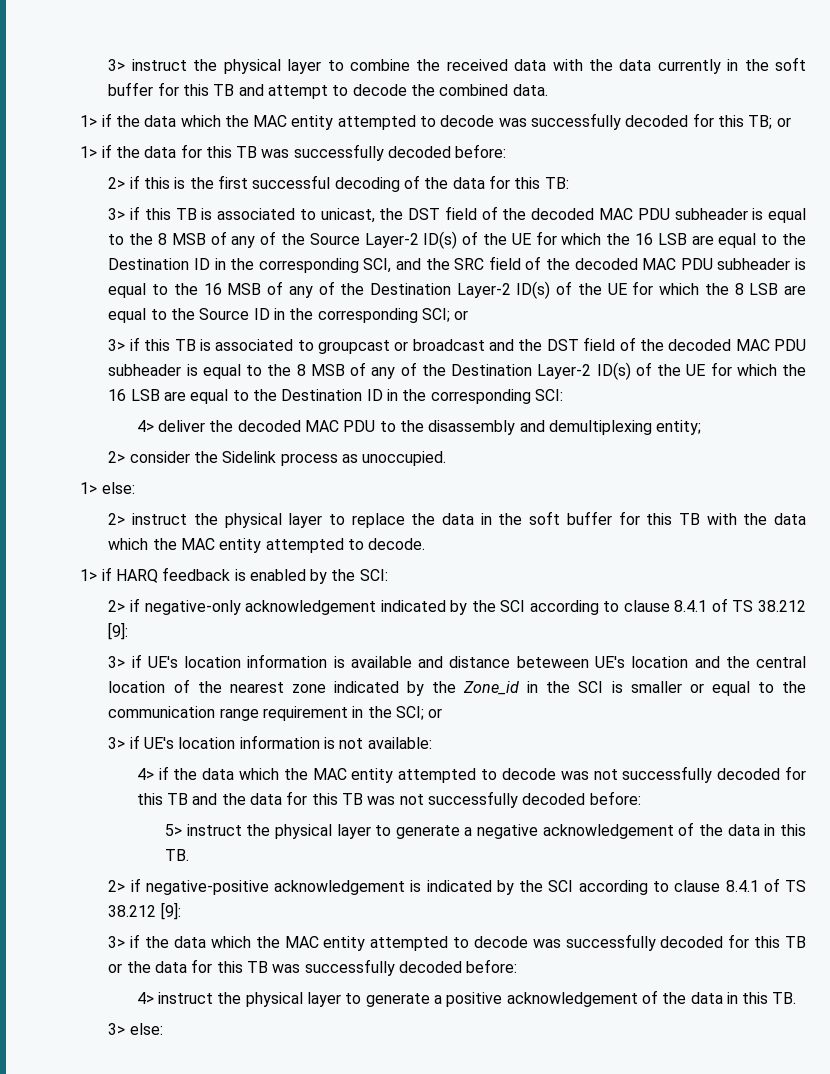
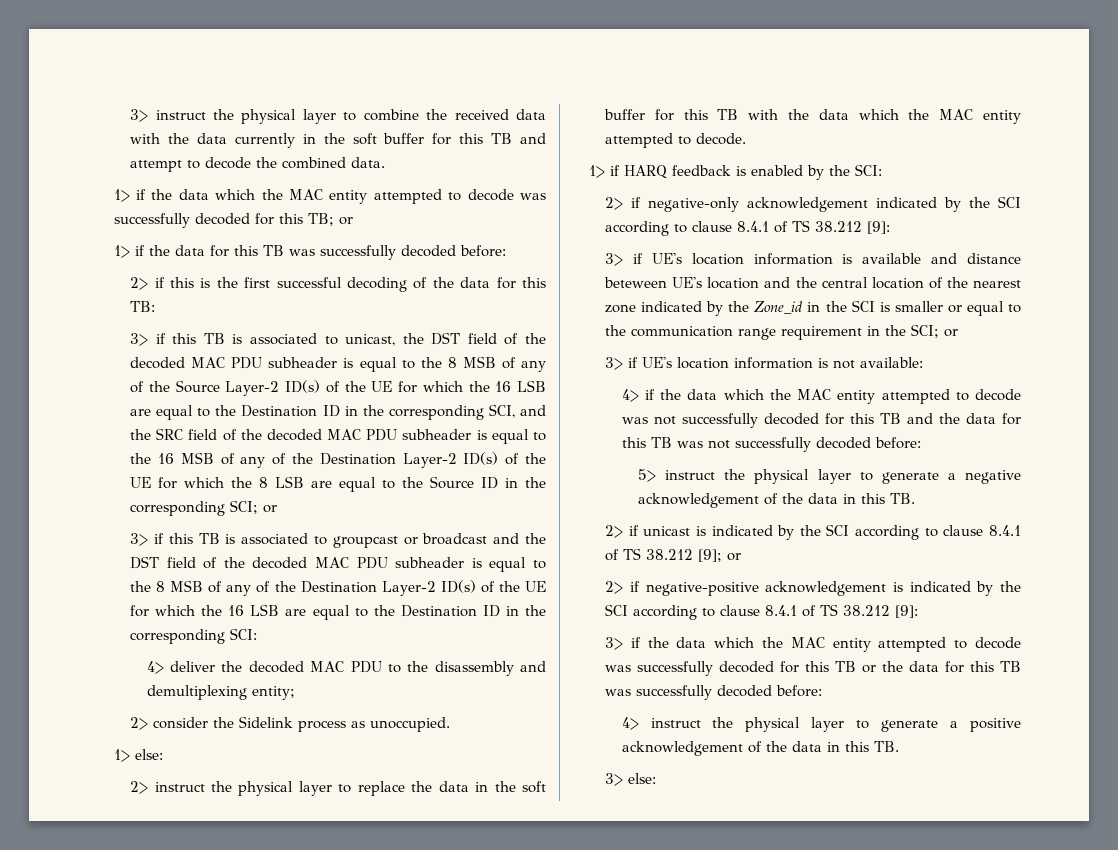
(189, 855) none -> [605,524,1021,540] [605,548,742,562] // 2> if unicast is indicated by the SCI according to clause 8.4.1 of TS 38.212 [9]; or

